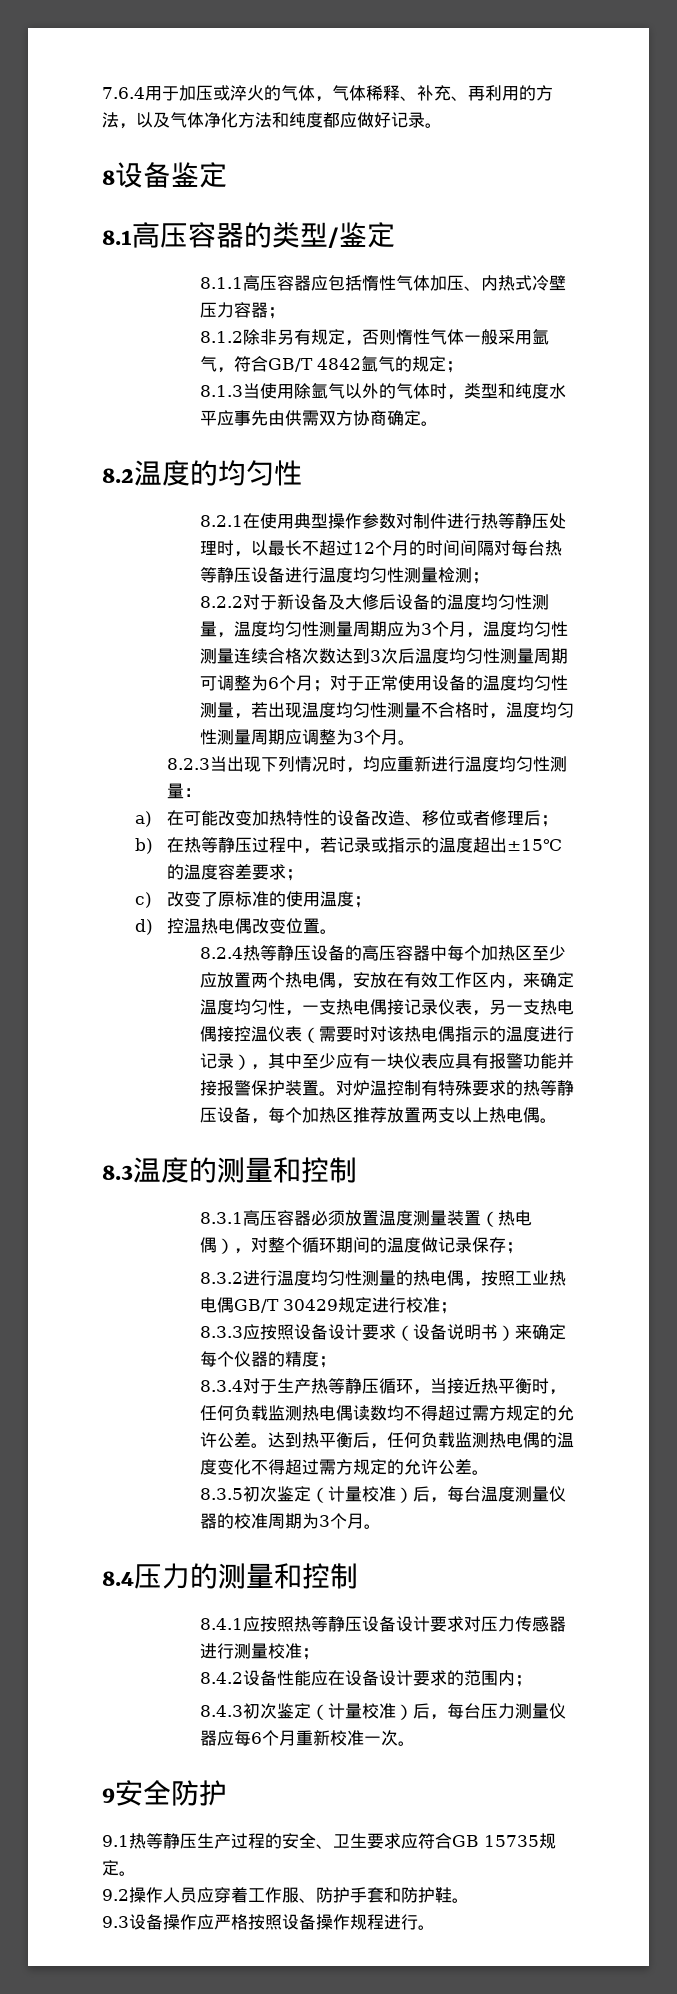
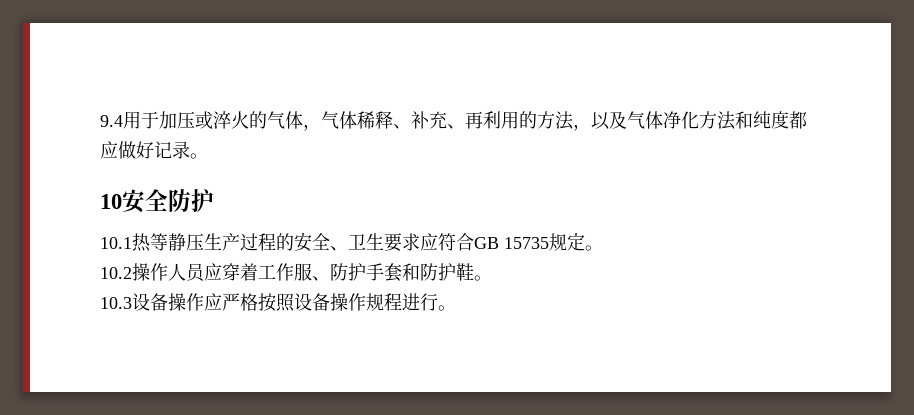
[102,87,145,99] 7.6.4 -> [100,115,123,127] 9.4
[102,162,227,188] [102,222,395,248] [200,275,567,291] [200,302,286,319] [200,329,550,346] [200,356,464,373] [200,383,567,400] [200,410,439,426] [102,460,302,486] [200,513,567,529] [200,540,563,557] [200,567,490,584] [200,594,550,610] [200,621,569,638] [200,648,569,664] [200,675,569,692] [200,702,575,719] [200,729,416,745] [167,756,568,773] [167,783,202,799] [134,810,559,827] [134,837,563,854] [167,864,304,881] [134,891,372,908] [134,918,338,935] [200,945,567,961] [200,972,575,989] [200,999,575,1016] [200,1026,575,1043] [200,1053,575,1070] [200,1080,575,1096] [200,1107,558,1124] [102,1157,357,1183] [200,1210,533,1227] [200,1237,524,1254] [200,1270,567,1287] [200,1297,458,1314] [200,1324,567,1341] [200,1351,337,1368] [200,1378,567,1395] [200,1405,575,1421] [200,1432,575,1449] [200,1459,490,1475] [200,1486,567,1503] [200,1513,382,1529] [102,1563,358,1589] [200,1616,567,1632] [200,1643,320,1660] [200,1670,533,1687] [200,1703,567,1720] [200,1730,416,1746] [102,1788,115,1803] 8设备鉴定 // 8.1高压容器的类型/鉴定 // 8.1.1高压容器应包括惰性气体加压、内热式冷壁压力容器； // 8.1.2除非另有规定，否则惰性气体一般采用氩气，符合GB/T 4842氩气的规定； // 8.1.3当使用除氩气以外的气体时，类型和纯度水平应事先由供需双方协商确定。 // 8.2温度的均匀性 // 8.2.1在使用典型操作参数对制件进行热等静压处理时，以最长不超过12个月的时间间隔对每台热等静压设备进行温度均匀性测量检测； // 8.2.2对于新设备及大修后设备的温度均匀性测量，温度均匀性测量周期应为3个月，温度均匀性测量连续合格次数达到3次后温度均匀性测量周期可调整为6个月；对于正常使用设备的温度均匀性测量，若出现温度均匀性测量不合格时，温度均匀性测量周期应调整为3个月。 // 8.2.3当出现下列情况时，均应重新进行温度均匀性测量： // a)在可能改变加热特性的设备改造、移位或者修理后； // b)在热等静压过程中，若记录或指示的温度超出±15℃的温度容差要求； // c)改变了原标准的使用温度； // d)控温热电偶改变位置。 // 8.2.4热等静压设备的高压容器中每个加热区至少应放置两个热电偶，安放在有效工作区内，来确定温度均匀性，一支热电偶接记录仪表，另一支热电偶接控温仪表（需要时对该热电偶指示的温度进行记录），其中至少应有一块仪表应具有报警功能并接报警保护装置。对炉温控制有特殊要求的热等静压设备，每个加热区推荐放置两支以上热电偶。 // 8.3温度的测量和控制 // 8.3.1高压容器必须放置温度测量装置（热电偶），对整个循环期间的温度做记录保存； // 8.3.2进行温度均匀性测量的热电偶，按照工业热电偶GB/T 30429规定进行校准； // 8.3.3应按照设备设计要求（设备说明书）来确定每个仪器的精度； // 8.3.4对于生产热等静压循环，当接近热平衡时，任何负载监测热电偶读数均不得超过需方规定的允许公差。达到热平衡后，任何负载监测热电偶的温度变化不得超过需方规定的允许公差。 // 8.3.5初次鉴定（计量校准）后，每台温度测量仪器的校准周期为3个月。 // 8.4压力的测量和控制 // 8.4.1应按照热等静压设备设计要求对压力传感器进行测量校准； // 8.4.2设备性能应在设备设计要求的范围内； // 8.4.3初次鉴定（计量校准）后，每台压力测量仪器应每6个月重新校准一次。 // 9 -> [100,194,122,209] 10
[102,1835,129,1847] 9.1 -> [100,237,132,249] 10.1
[102,1889,129,1901] 9.2 -> [100,267,132,279] 10.2
[102,1916,129,1928] 9.3 -> [100,297,132,309] 10.3

